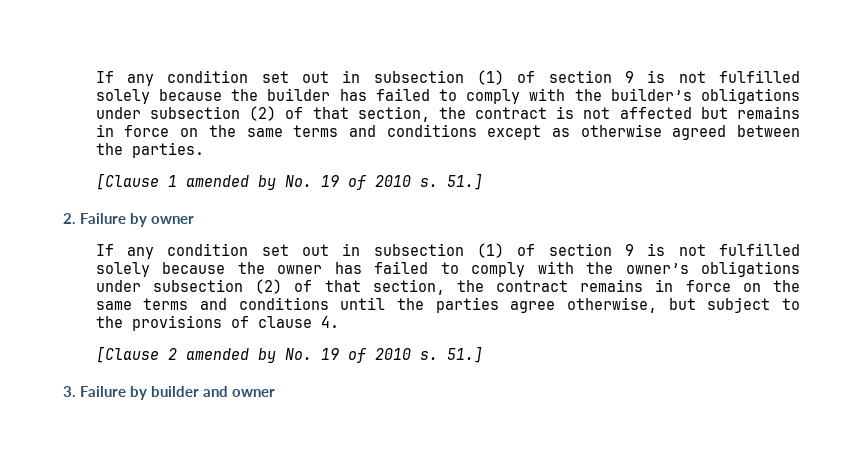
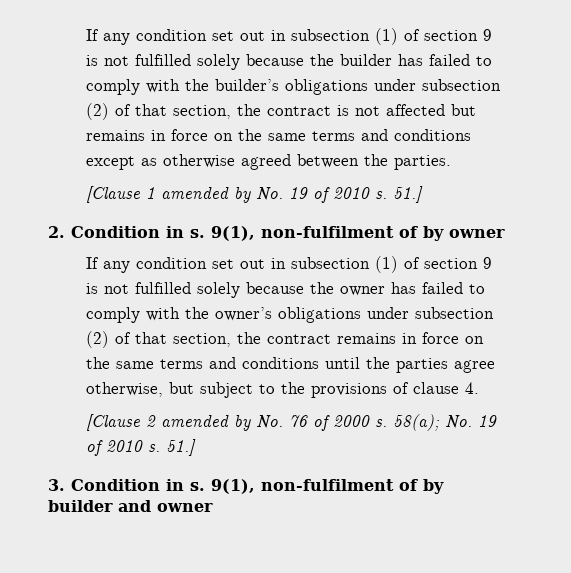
[80,213,126,224] Failure -> [71,226,418,241] Condition in s. 9(1), non-fulfilment of
(312, 354) none -> [288,414,472,431] 76 of 2000 s. 58(a); No.
[80,386,126,397] Failure -> [71,479,418,494] Condition in s. 9(1), non-fulfilment of

